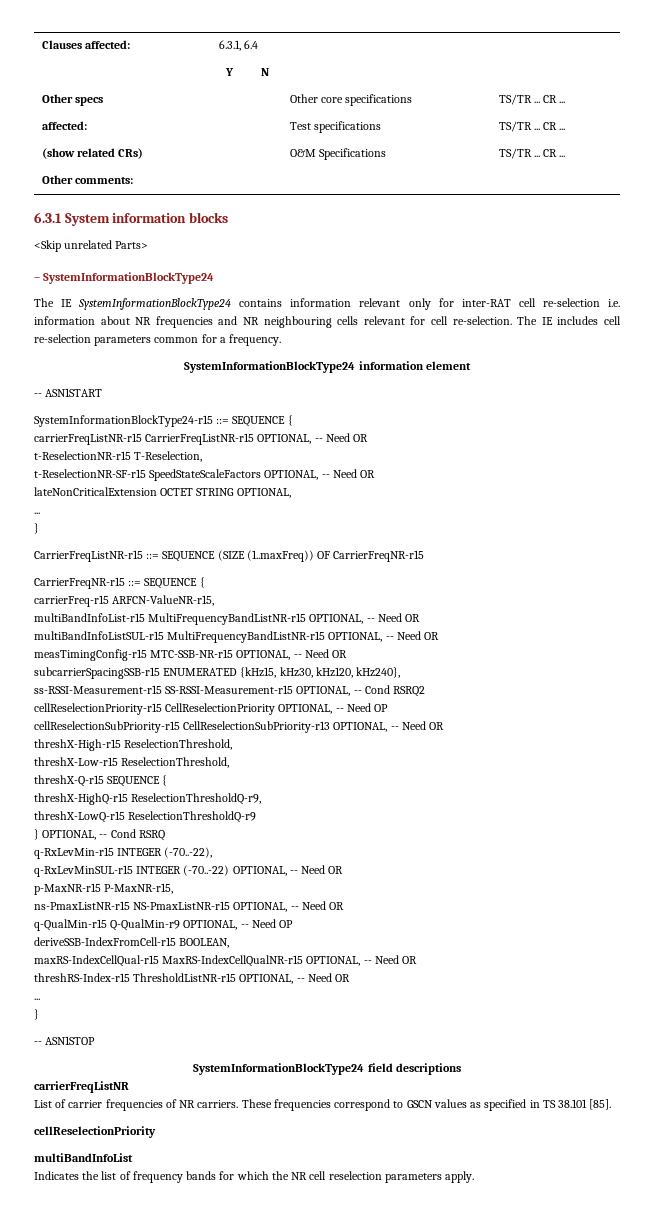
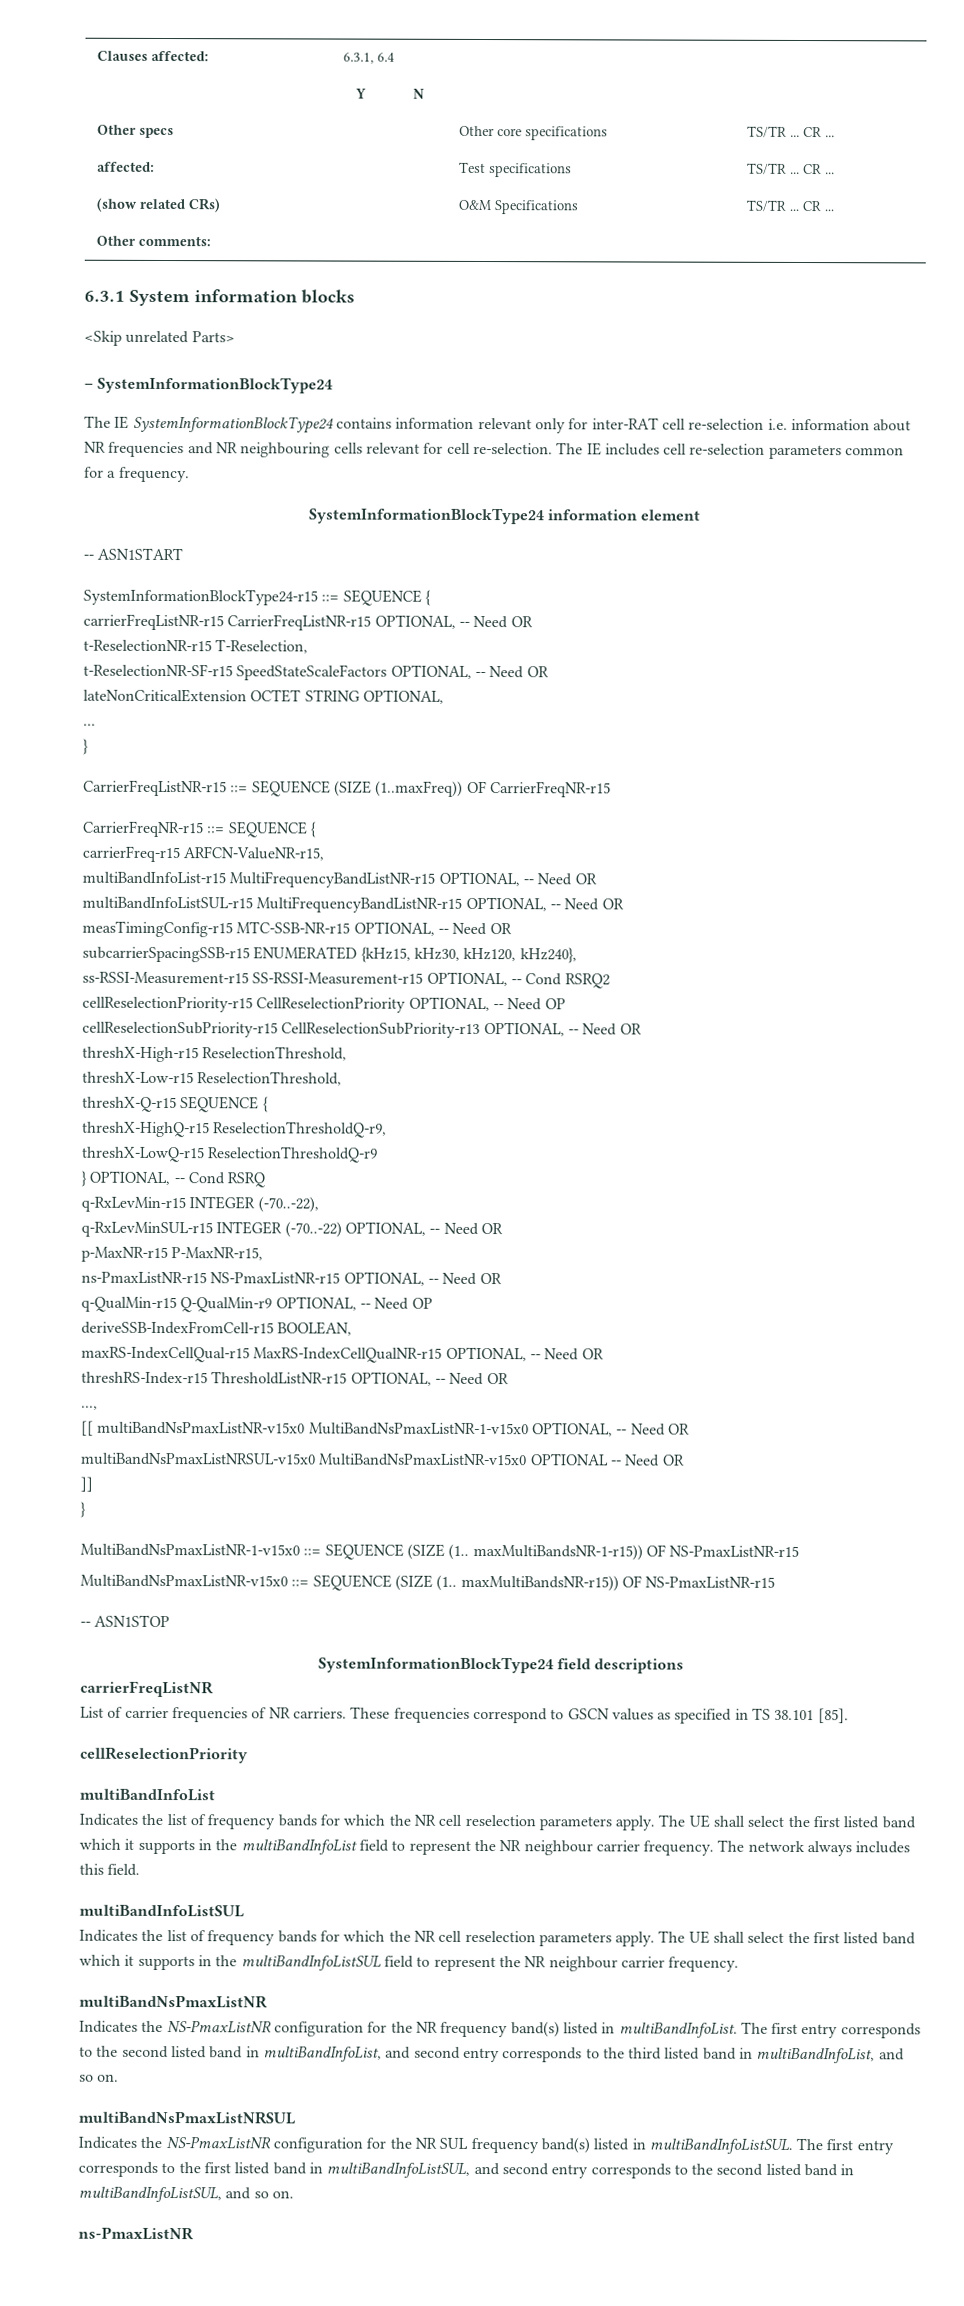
[34,998,40,1000] [34,1009,39,1020] ... // } -> [81,1405,98,1410] [81,1420,690,1437] [81,1452,685,1467] [80,1476,93,1492] [80,1501,86,1518] [80,1543,800,1561] [80,1574,776,1592] ..., // [[ multiBandNsPmaxListNR-v15x0 MultiBandNsPmaxListNR-1-v15x0 OPTIONAL, -- Need OR // multiBandNsPmaxListNRSUL-v15x0 MultiBandNsPmaxListNR-v15x0 OPTIONAL -- Need OR // ]] // } // MultiBandNsPmaxListNR-1-v15x0 ::= SEQUENCE (SIZE (1.. maxMultiBandsNR-1-r15)) OF NS-PmaxListNR-r15 // MultiBandNsPmaxListNR-v15x0 ::= SEQUENCE (SIZE (1.. maxMultiBandsNR-r15)) OF NS-PmaxListNR-r15
(475, 1177) none -> [658,1814,916,1829] [79,1838,911,1857] [79,1863,141,1876] [79,1904,244,1918] [79,1929,916,1947] [79,1954,740,1972] [79,1994,268,2009] [79,2020,921,2039] [79,2045,905,2064] [79,2073,120,2082] [78,2110,295,2125] [78,2136,894,2155] [78,2161,855,2179] [78,2186,294,2203] [78,2226,194,2241] The UE shall select the first listed band which it supports in the multiBandInfoList field to represent the NR neighbour carrier frequency. The network always includes this field. // multiBandInfoListSUL // Indicates the list of frequency bands for which the NR cell reselection parameters apply. The UE shall select the first listed band which it supports in the multiBandInfoListSUL field to represent the NR neighbour carrier frequency. // multiBandNsPmaxListNR // Indicates the NS-PmaxListNR configuration for the NR frequency band(s) listed in multiBandInfoList. The first entry corresponds to the second listed band in multiBandInfoList, and second entry corresponds to the third listed band in multiBandInfoList, and so on. // multiBandNsPmaxListNRSUL // Indicates the NS-PmaxListNR configuration for the NR SUL frequency band(s) listed in multiBandInfoListSUL. The first entry corresponds to the first listed band in multiBandInfoListSUL, and second entry corresponds to the second listed band in multiBandInfoListSUL, and so on. // ns-PmaxListNR

